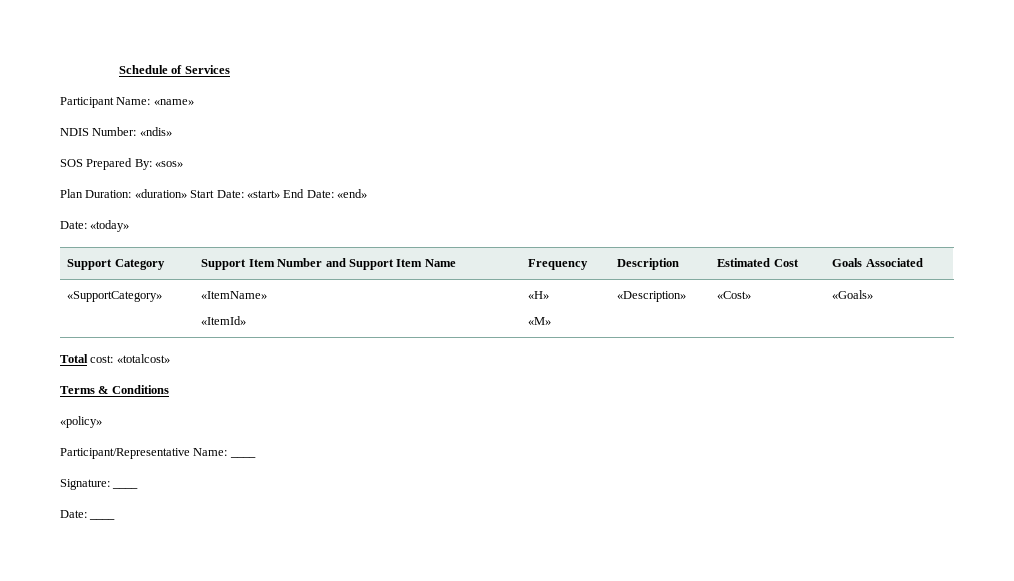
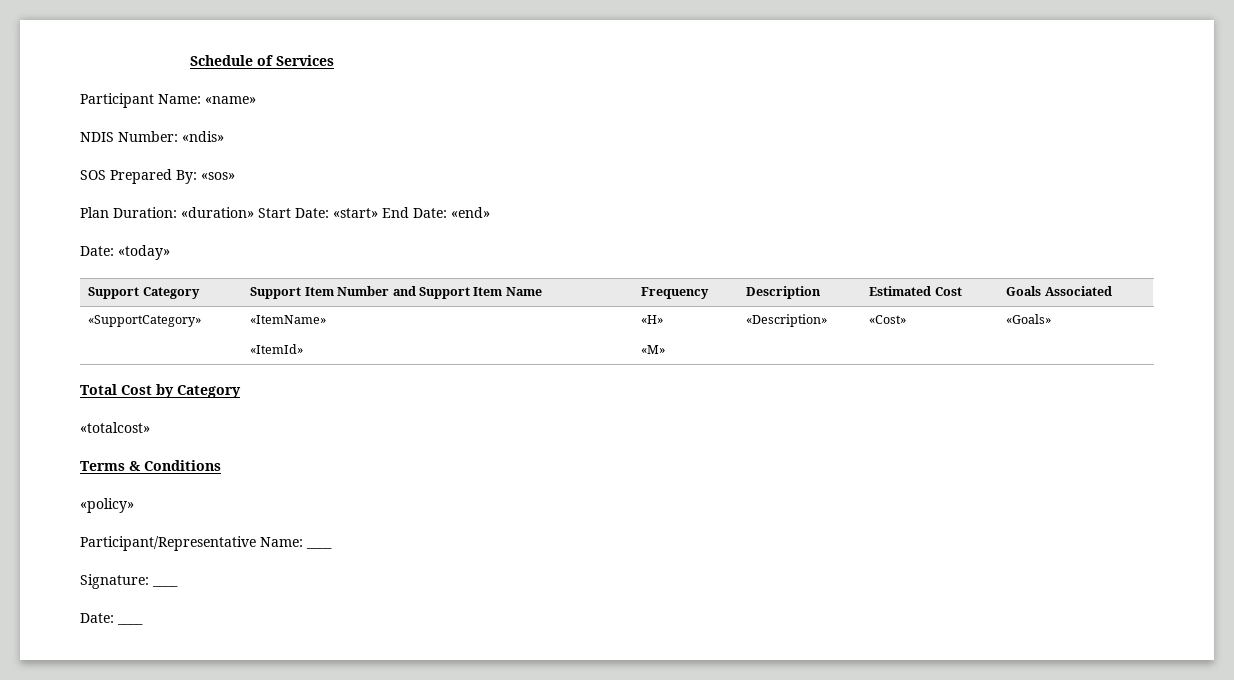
[90,355,114,363] cost: -> [121,384,241,398] Cost by Category //

